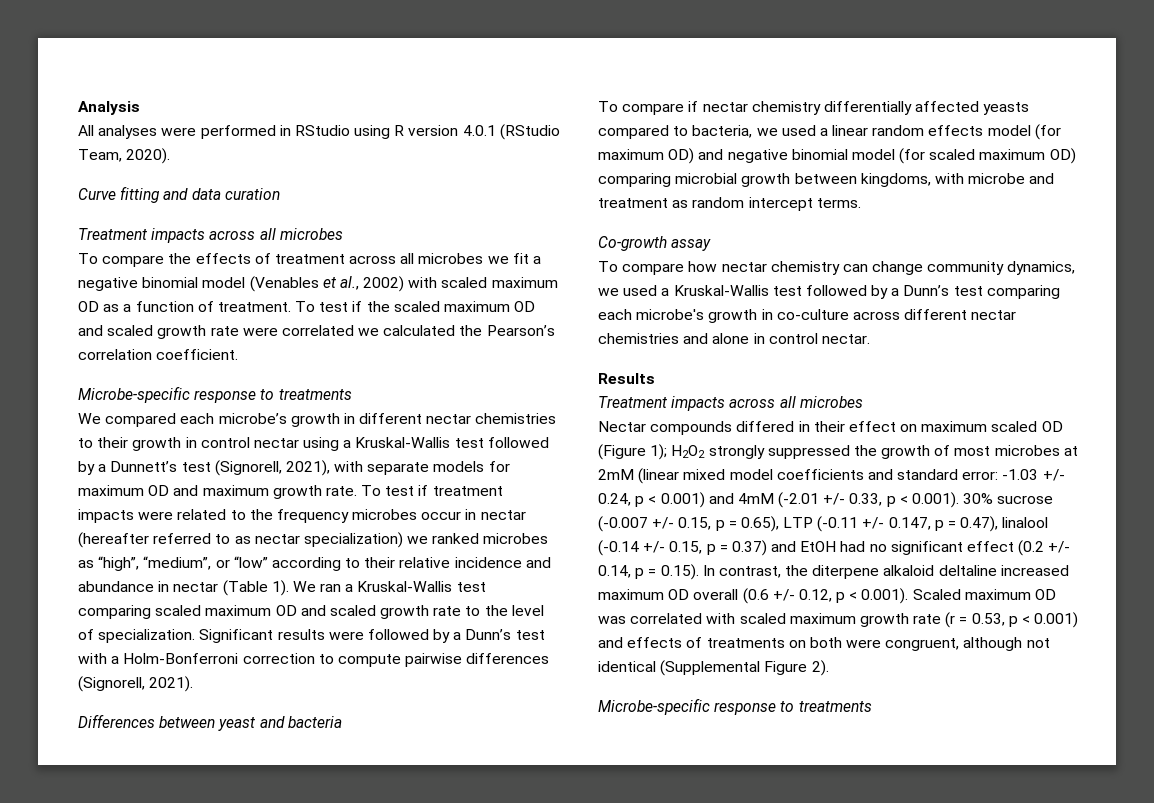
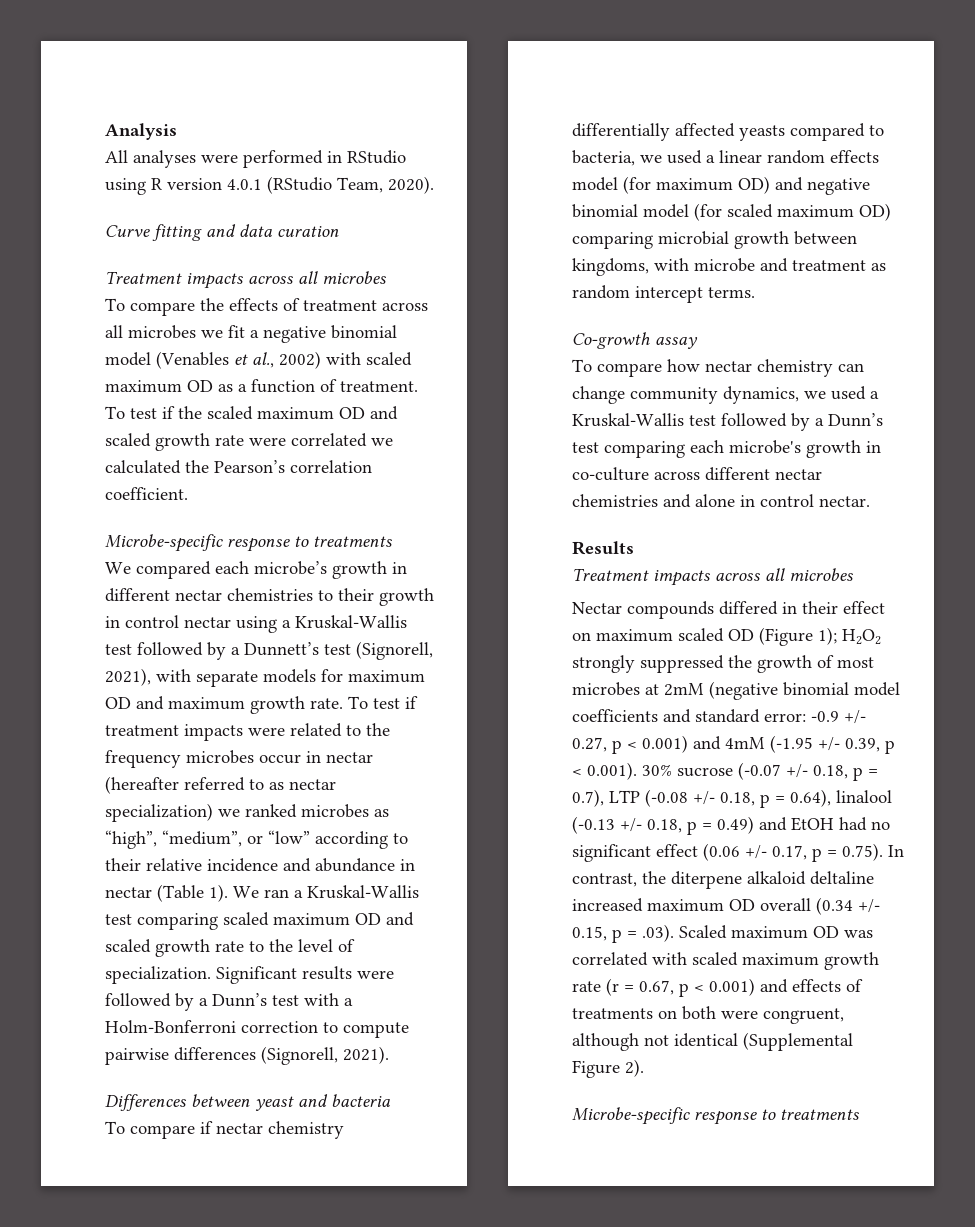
[638,468,726,484] (linear mixed -> [709,681,849,700] (negative binomial
[1002,469,1065,481] [598,493,631,506] -1.03 +/- 0.24, -> [811,710,866,724] [572,737,607,752] -0.9 +/- 0.27,
[778,492,883,508] (-2.01 +/- 0.33, -> [770,735,880,753] (-1.95 +/- 0.39,
[598,516,1049,532] [598,540,767,556] (-0.007 +/- 0.15, p = 0.65), LTP (-0.11 +/- 0.147, p = 0.47), linalool (-0.14 +/- 0.15, p = 0.37) -> [738,762,878,781] [572,789,892,808] [572,816,754,835] (-0.07 +/- 0.18, p = 0.7), LTP (-0.08 +/- 0.18, p = 0.64), linalool (-0.13 +/- 0.18, p = 0.49)
[1018,540,1071,556] [598,564,699,580] (0.2 +/- 0.14, p = 0.15). -> [703,843,883,862] (0.06 +/- 0.17, p = 0.75).
[742,588,909,604] (0.6 +/- 0.12, p < 0.001). -> [816,897,880,915] [572,924,674,943] (0.34 +/- 0.15, p = .03).
[971,613,1005,626] 0.53, -> [639,980,674,995] 0.67,

